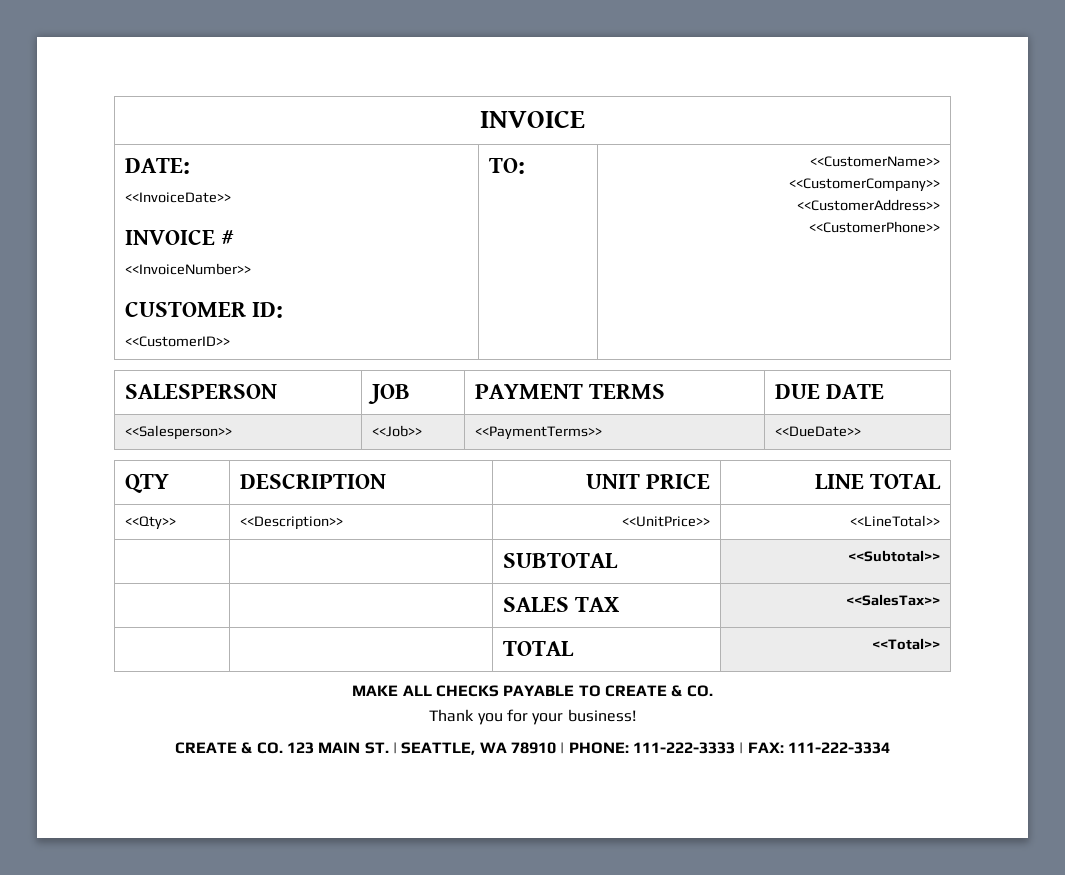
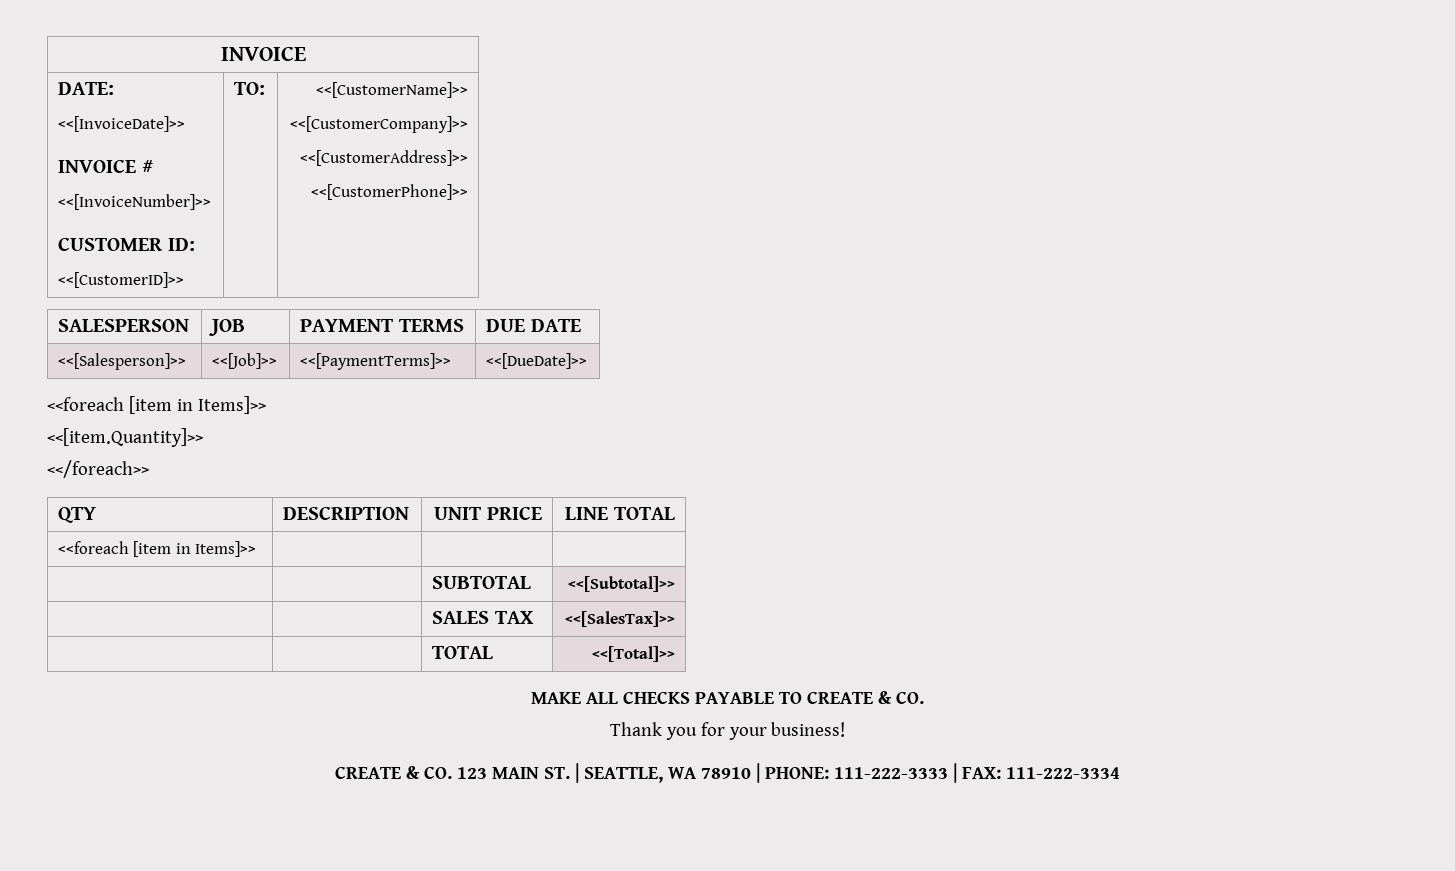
[124,192,231,203] <<InvoiceDate>> -> [58,116,186,132] <<[InvoiceDate]>>
[124,263,251,275] <<InvoiceNumber>> -> [58,194,212,210] <<[InvoiceNumber]>>
[124,336,230,347] <<CustomerID>> -> [58,272,185,288] <<[CustomerID]>>
[810,156,941,167] [789,178,941,192] [797,199,941,211] [809,221,941,233] <<CustomerName>> // <<CustomerCompany>> // <<CustomerAddress>> // <<CustomerPhone>> -> [315,82,468,98] [289,116,468,133] [299,150,468,166] [310,184,468,200] <<[CustomerName]>> // <<[CustomerCompany]>> // <<[CustomerAddress]>> // <<[CustomerPhone]>>
[124,425,232,440] [371,425,422,437] [474,426,602,440] [774,426,861,437] <<Salesperson>> | <<Job>> | <<PaymentTerms>> | <<DueDate>> -> [58,353,187,370] [212,353,278,369] [300,353,452,370] [486,353,588,369] [47,396,266,414] [47,428,203,447] [47,460,149,478] <<[Salesperson]>> | <<[Job]>> | <<[PaymentTerms]>> | <<[DueDate]>> // <<foreach [item in Items]>> // <<[item.Quantity]>> // <</foreach>>
[124,516,176,530] [239,516,343,530] [622,516,711,527] [850,515,941,527] <<Qty>> | <<Description>> | <<UnitPrice>> | <<LineTotal>> -> [58,541,257,557] <<foreach [item in Items]>> | | |
[848,550,941,562] <<Subtotal>> -> [567,576,675,592] <<[Subtotal]>>
[846,594,941,606] <<SalesTax>> -> [564,611,675,627] <<[SalesTax]>>
[872,638,941,650] <<Total>> -> [591,646,675,662] <<[Total]>>

